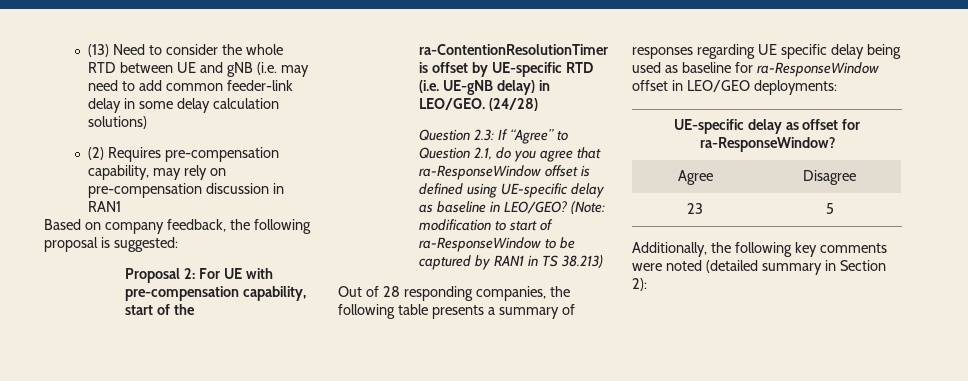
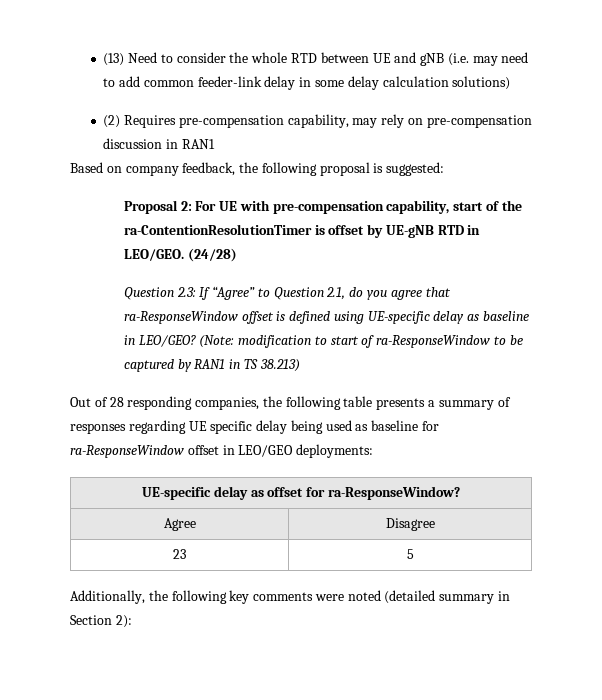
[491,62,593,77] [419,80,535,95] UE-specific RTD (i.e. UE-gNB delay) -> [385,225,464,238] UE-gNB RTD

